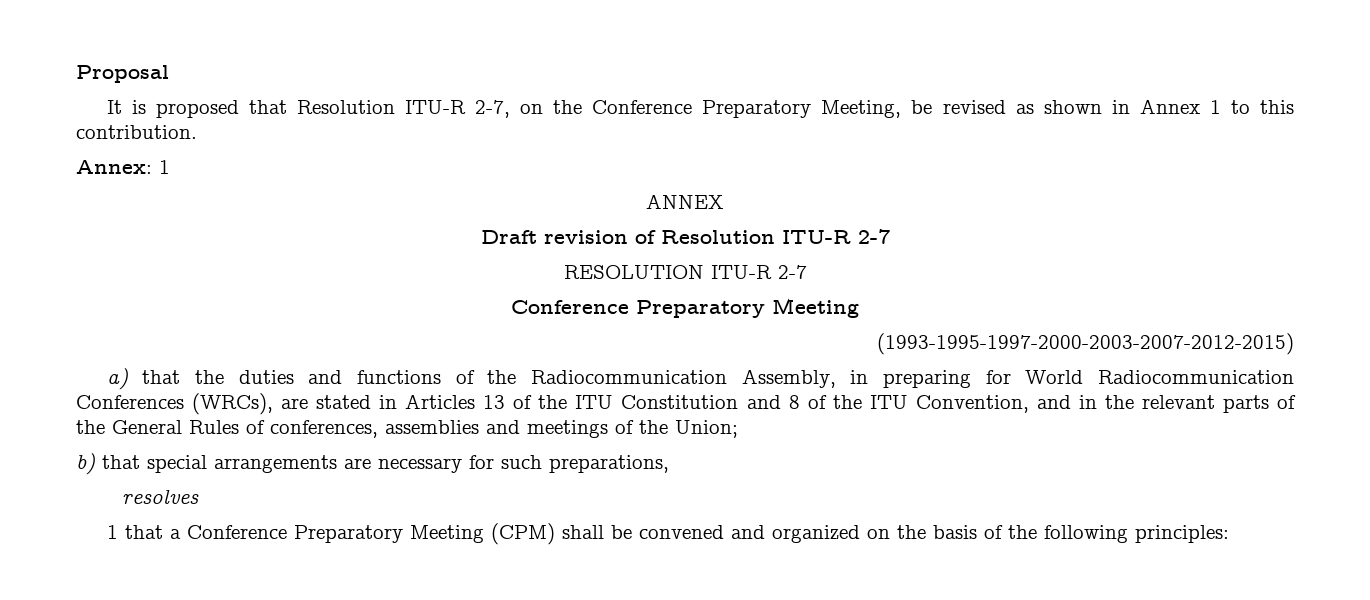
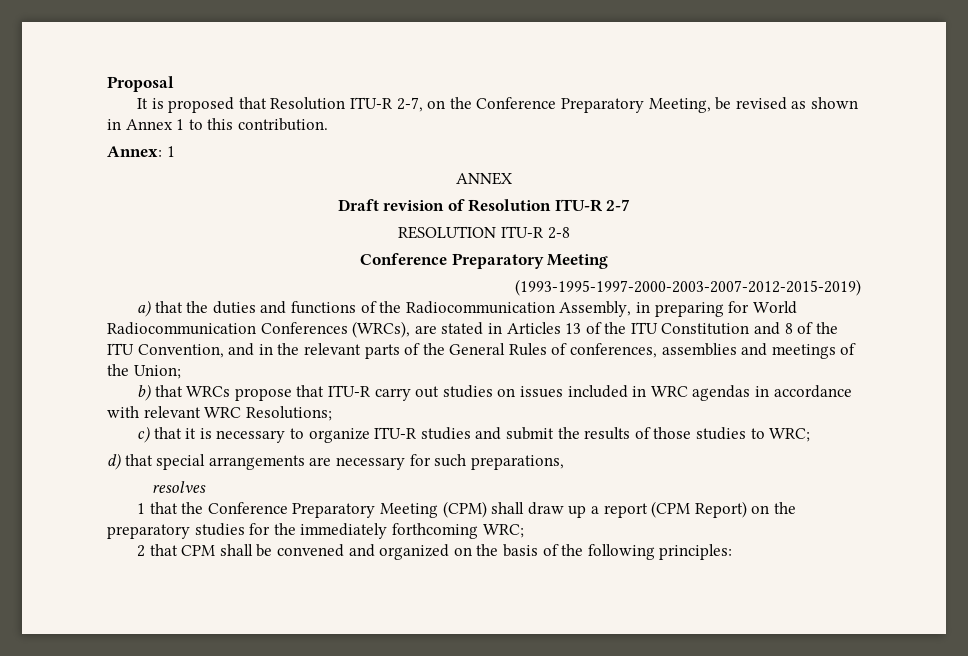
[777,265,807,279] 2-7 -> [547,227,570,239] 2-8
[877,333,1294,355] (1993-1995-1997-2000-2003-2007-2012-2015) -> [515,279,861,296] (1993-1995-1997-2000-2003-2007-2012-2015-2019)
(140, 462) none -> [186,385,852,401] [107,406,332,421] [137,426,811,443] [107,453,153,470] WRCs propose that ITU-R carry out studies on issues included in WRC agendas in accordance with relevant WRC Resolutions; // c) that it is necessary to organize ITU-R studies and submit the results of those studies to WRC; // d) that
[169,529,181,539] a -> [181,502,204,514] the
(604, 532) none -> [527,501,796,518] [107,523,524,539] [137,544,253,557] draw up a report (CPM Report) on the preparatory studies for the immediately forthcoming WRC; // 2 that CPM shall

